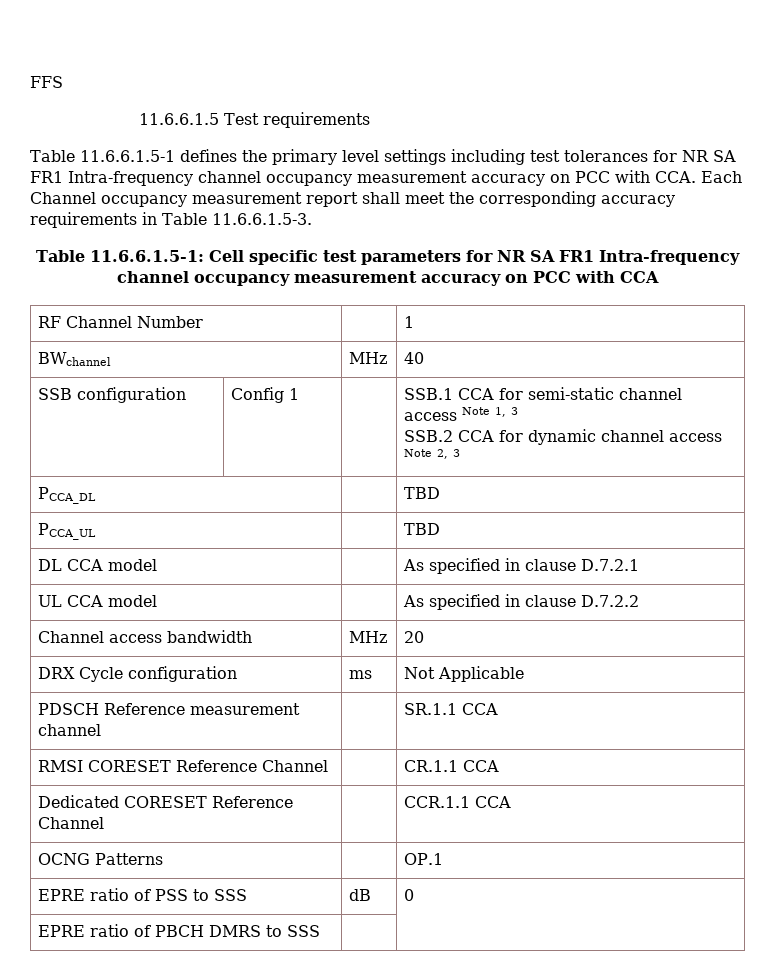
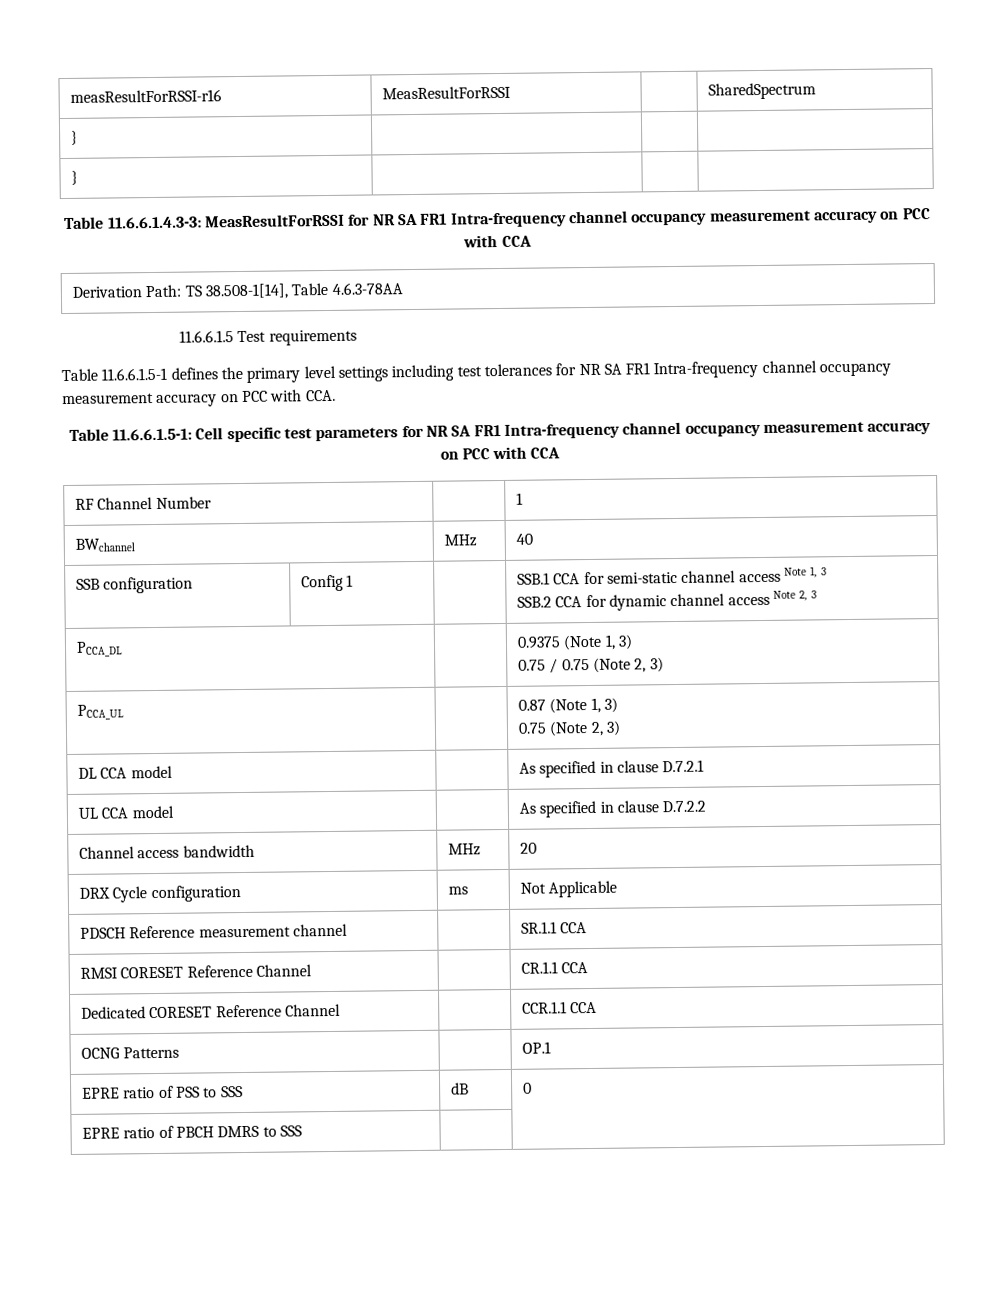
[30,76,63,88] FFS -> [69,89,222,103] [381,85,511,100] [707,82,816,100] [70,130,78,145] [70,170,78,185] [64,208,931,230] [463,235,532,248] [71,282,403,300] measResultForRSSI-r16 | MeasResultForRSSI | | SharedSpectrum // } | | | // } | | | // Table 11.6.6.1.4.3-3: MeasResultForRSSI for NR SA FR1 Intra-frequency channel occupancy measurement accuracy on PCC with CCA // Derivation Path: TS 38.508-1[14], Table 4.6.3-78AA
[701,171,742,183] [30,191,675,207] [30,212,312,228] Each Channel occupancy measurement report shall meet the corresponding accuracy requirements in Table 11.6.6.1.5-3. -> (336, 395) none
[404,487,441,499] [38,523,97,540] [404,523,441,535] TBD // PCCA_UL | | TBD -> [516,634,633,651] [517,657,664,674] [76,704,124,720] [517,697,618,714] [517,720,621,737] 0.9375 (Note 1, 3) // 0.75 / 0.75 (Note 2, 3) // PCCA_UL | | 0.87 (Note 1, 3) // 0.75 (Note 2, 3)

